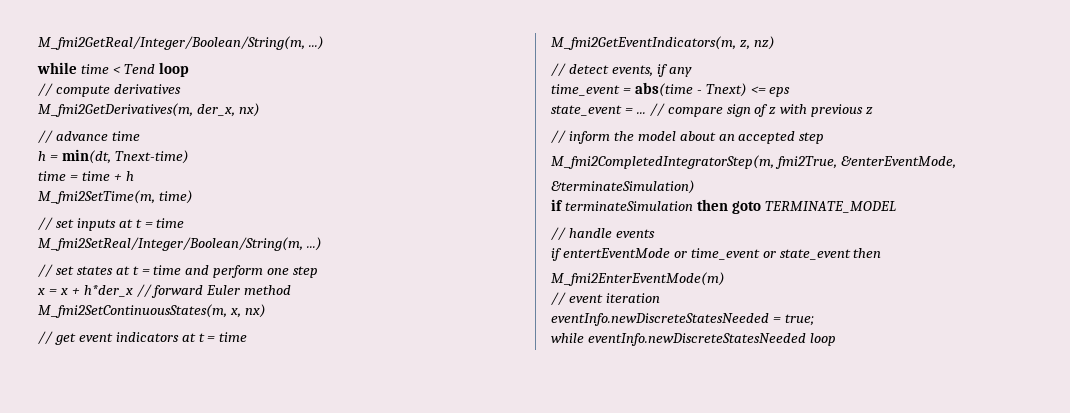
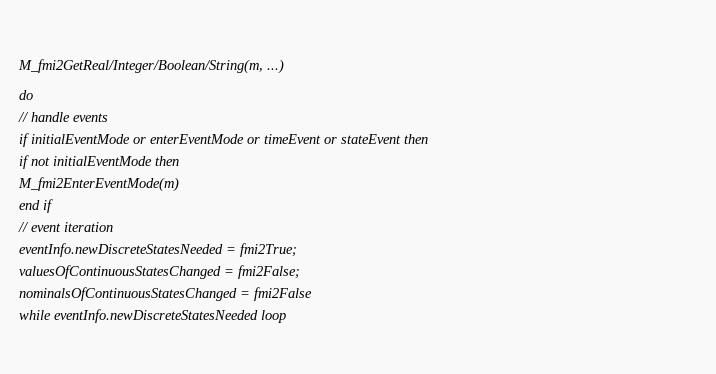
[37,62,189,77] [38,83,181,97] [38,103,260,117] [38,130,140,143] [38,149,189,164] [38,171,134,181] [38,190,193,204] [38,217,185,231] [38,237,322,251] [38,264,319,278] [37,284,292,298] [38,304,266,318] [38,331,248,345] [551,36,775,50] [551,63,692,77] [551,82,791,97] [551,103,874,117] [551,130,825,144] [551,155,956,169] [551,180,695,194] [551,199,896,214] [551,227,655,240] [551,248,851,261] while time < Tend loop // // compute derivatives // M_fmi2GetDerivatives(m, der_x, nx) // // advance time // h = min(dt, Tnext-time) // time = time + h // M_fmi2SetTime(m, time) // // set inputs at t = time // M_fmi2SetReal/Integer/Boolean/String(m, ...) // // set states at t = time and perform one step // x = x + h*der_x // forward Euler method // M_fmi2SetContinuousStates(m, x, nx) // // get event indicators at t = time // M_fmi2GetEventIndicators(m, z, nz) // // detect events, if any // time_event = abs(time - Tnext) <= eps // state_event = ... // compare sign of z with previous z // // inform the model about an accepted step // M_fmi2CompletedIntegratorStep(m, fmi2True, &enterEventMode, // &terminateSimulation) // if terminateSimulation then goto TERMINATE_MODEL // // handle events // if entertEventMode or time_event or state_event -> [19,90,33,100] [18,112,108,122] [19,133,428,147] [19,155,152,169] do // // handle events // if initialEventMode or enterEventMode or timeEvent or stateEvent then // if not initialEventMode
(725, 279) none -> [19,199,53,213] // end if
[784,314,814,326] true; -> [240,243,297,257] [19,265,300,279] [19,287,312,301] fmi2True; // valuesOfContinuousStatesChanged = fmi2False; // nominalsOfContinuousStatesChanged = fmi2False

